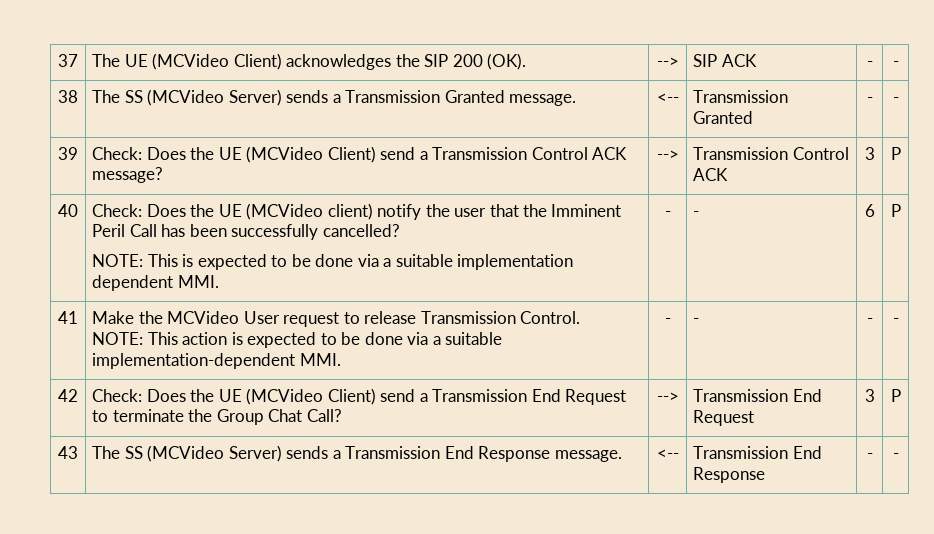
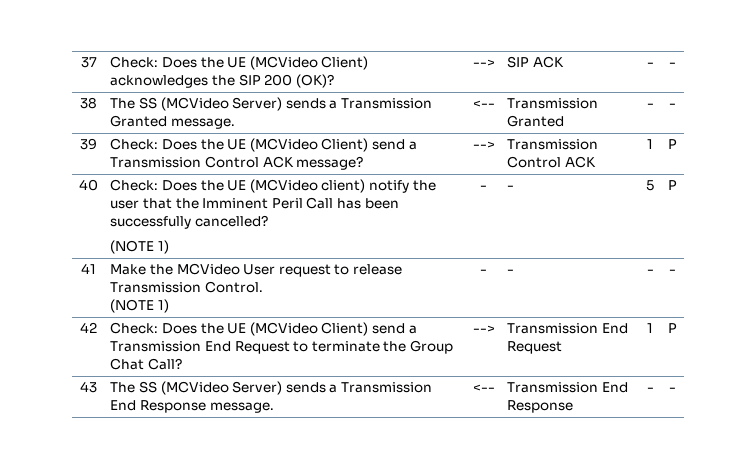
[92,54,121,67] The -> [110,56,224,68] Check: Does the
[487,53,527,70] (OK). -> [295,74,334,88] (OK)?
[864,147,875,160] 3 -> [647,139,653,149] 1
[92,254,574,270] [92,275,219,291] [664,211,671,217] [693,211,700,217] [864,204,875,217] NOTE: This is expected to be done via a suitable implementation dependent MMI. | - | - | 6 -> [110,240,169,254] [480,185,487,190] [507,185,515,190] [646,180,654,191] (NOTE 1) | - | - | 5
[92,332,503,348] [92,353,341,369] NOTE: This action is expected to be done via a suitable implementation-dependent MMI. -> [110,299,169,313] (NOTE 1)
[864,389,875,402] 3 -> [647,323,653,333] 1

